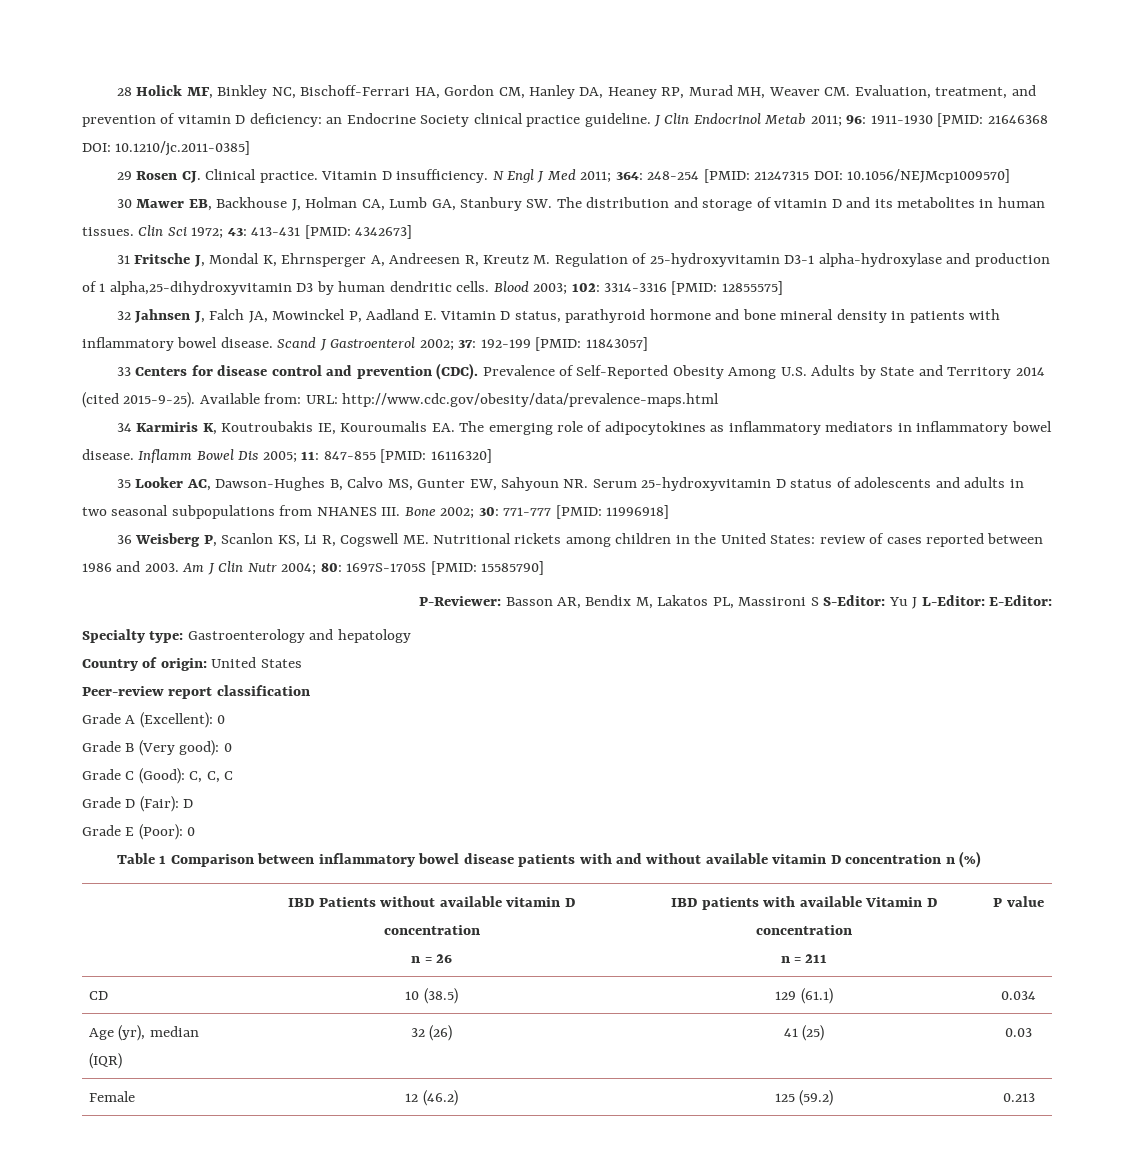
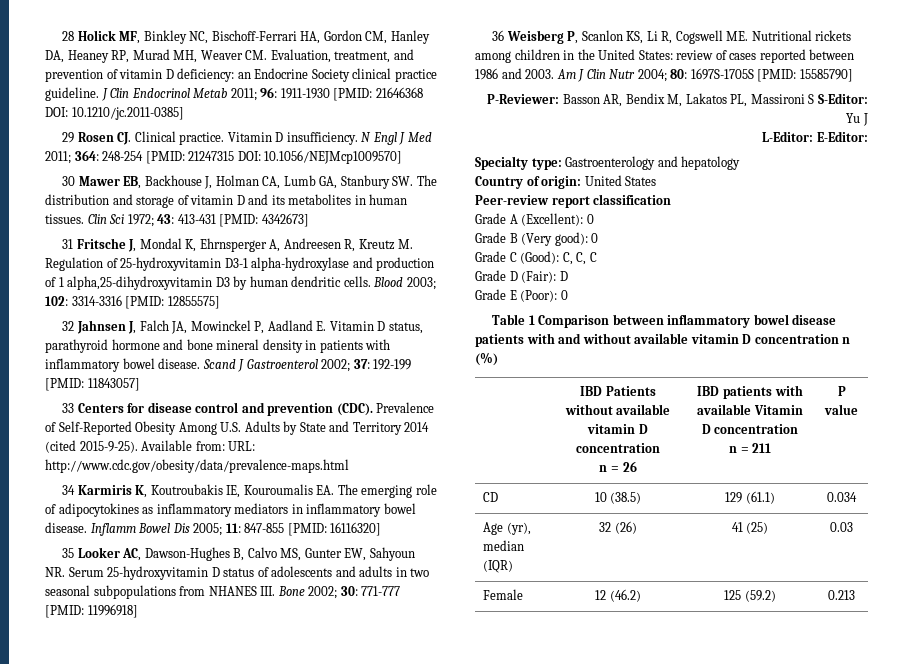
(918, 603) none -> (868, 119) //

